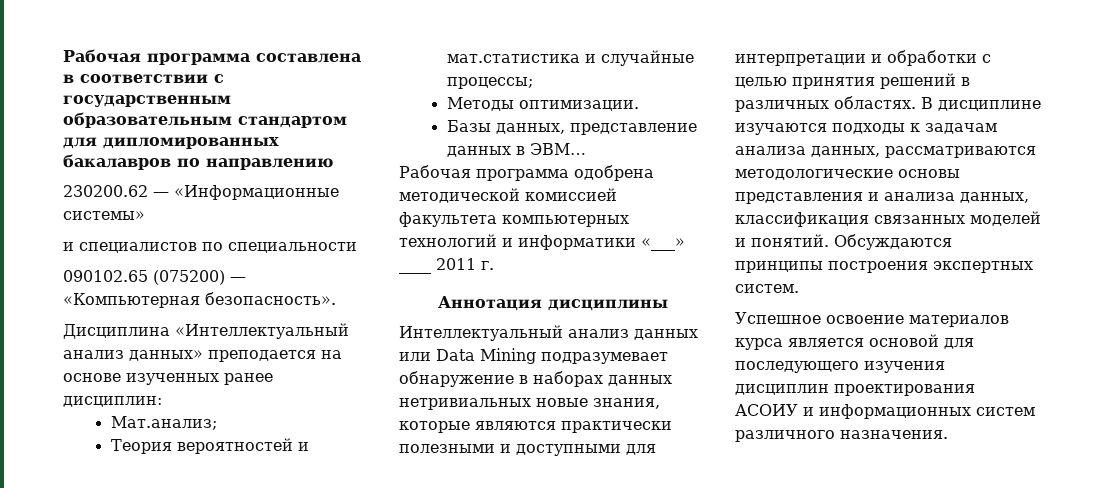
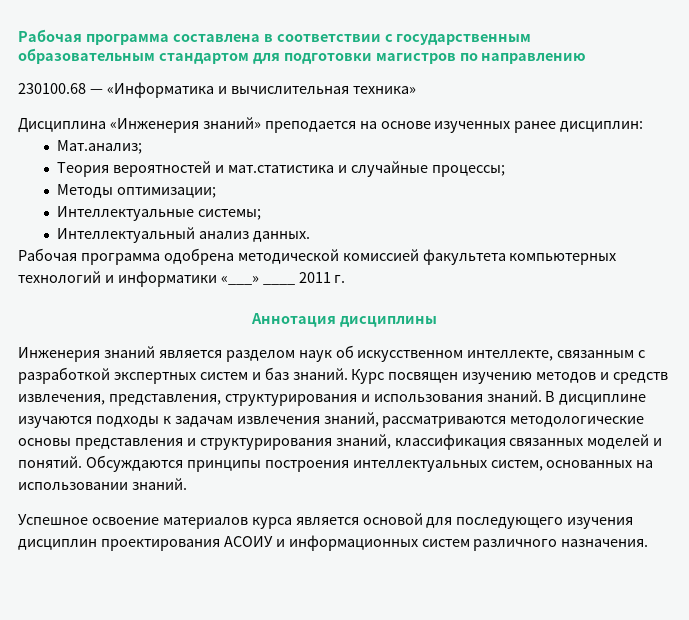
[103,137,279,149] [63,154,171,170] дипломированных бакалавров -> [283,53,456,64] подготовки магистров
[63,185,339,200] [63,211,145,220] [63,242,357,253] [63,270,246,285] [63,292,336,308] [63,323,349,339] [63,350,203,361] 230200.62 — «Информационные системы» // и специалистов по специальности // 090102.65 (075200) — «Компьютерная безопасность». // Дисциплина «Интеллектуальный анализ данных» -> [18,82,416,98] [18,117,261,133] 230100.68 — «Информатика и вычислительная техника» // Дисциплина «Инженерия знаний»
[518,100,639,111] [446,120,697,135] [446,143,586,157] оптимизации. // Базы данных, представление данных в ЭВМ… -> [117,187,217,198] [57,206,262,221] [57,227,310,243] оптимизации; // Интеллектуальные системы; // Интеллектуальный анализ данных.
[399,325,698,341] [399,348,668,364] [399,371,672,387] [399,398,660,410] [399,421,672,433] [399,444,656,456] [735,50,991,66] [735,73,970,89] [735,96,916,112] Интеллектуальный анализ данных или Data Mining подразумевает обнаружение в наборах данных нетривиальных новые знания, которые являются практически полезными и доступными для интерпретации и обработки с целью принятия решений в различных областях. -> [18,345,646,362] [18,367,669,384] [18,390,542,406] Инженерия знаний является разделом наук об искусственном интеллекте, связанным с разработкой экспертных систем и баз знаний. Курс посвящен изучению методов и средств извлечения, представления, структурирования и использования знаний.
[735,146,880,157] анализа данных, -> [236,412,379,427] извлечения знаний,
[884,192,1029,203] анализа данных, -> [199,434,391,450] структурирования знаний,
[933,261,1033,273] [735,284,799,293] экспертных систем. -> [352,460,654,472] [18,478,187,490] интеллектуальных систем, основанных на использовании знаний.

